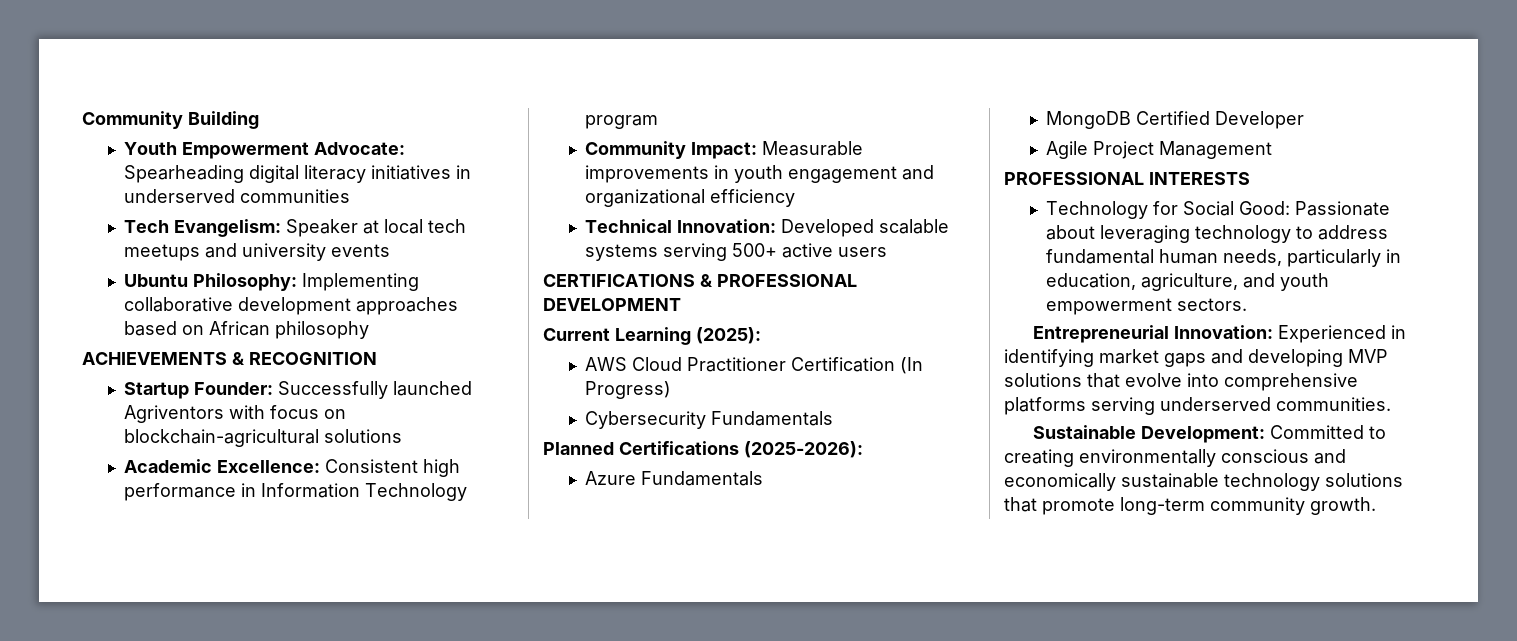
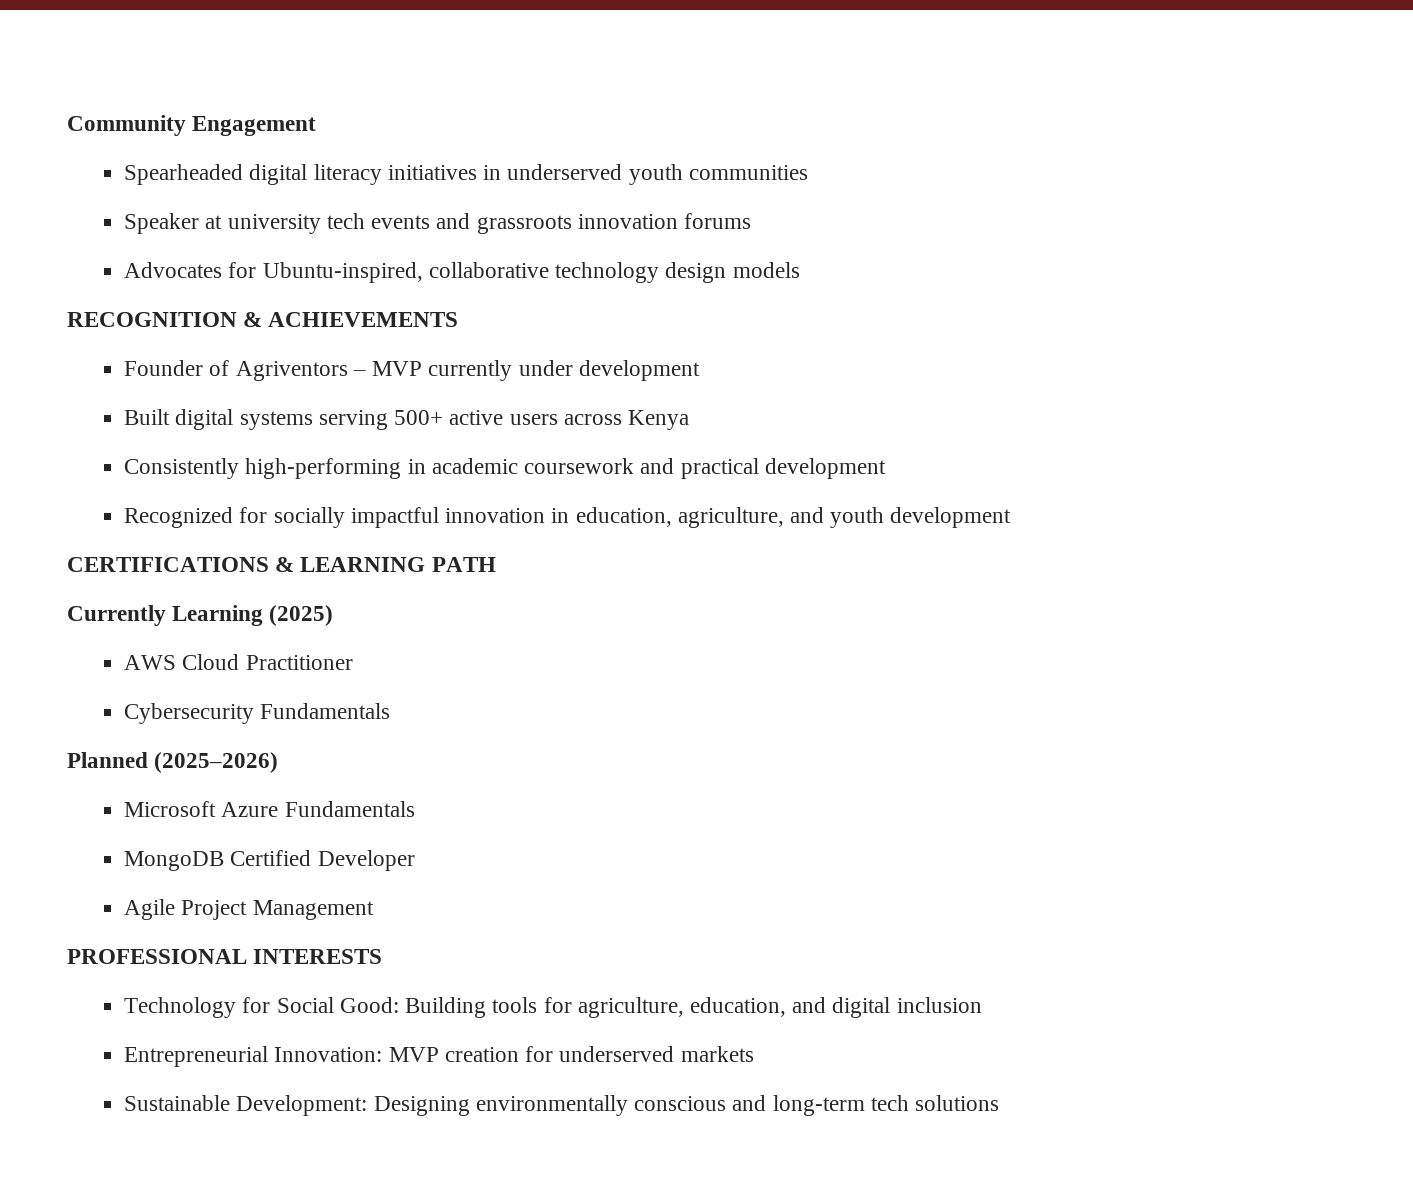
[82,111,259,129] [123,142,405,159] [123,165,244,183] Community Building // Youth Empowerment Advocate: Spearheading -> [67,115,317,136] [124,164,244,185] Community Engagement // Spearheaded
(235, 196) none -> [628,164,683,185] youth
[123,219,466,237] [123,243,390,261] [123,273,419,291] [123,297,458,315] [123,321,369,339] [82,352,377,365] [123,381,472,399] [123,405,346,423] [123,429,402,447] [123,459,460,477] [123,483,467,501] [584,115,658,129] [584,141,863,159] [584,165,934,183] [584,189,795,207] [584,219,949,237] Tech Evangelism: Speaker at local tech meetups and university events // Ubuntu Philosophy: Implementing collaborative development approaches based on African philosophy // ACHIEVEMENTS & RECOGNITION // Startup Founder: Successfully launched Agriventors with focus on blockchain-agricultural solutions // Academic Excellence: Consistent high performance in Information Technology program // Community Impact: Measurable improvements in youth engagement and organizational efficiency // Technical Innovation: Developed scalable -> [124,213,751,234] [124,262,800,283] [67,312,459,327] [124,360,700,381] [124,409,234,430] Speaker at university tech events and grassroots innovation forums // Advocates for Ubuntu-inspired, collaborative technology design models // RECOGNITION & ACHIEVEMENTS // Founder of Agriventors – MVP currently under development // Built digital
[543,274,857,287] [543,298,681,311] [543,327,761,345] // CERTIFICATIONS & PROFESSIONAL DEVELOPMENT // Current Learning (2025): -> [563,410,689,430] [124,458,886,479] [124,507,1012,528] [67,557,496,572] [67,605,334,626] across Kenya // Consistently high-performing in academic coursework and practical development // Recognized for socially impactful innovation in education, agriculture, and youth development // CERTIFICATIONS & LEARNING PATH // Currently Learning (2025)
[790,357,923,374] [584,381,671,399] Certification (In Progress) -> (353, 662) none
[619,441,863,458] Certifications (2025-2026): // -> [154,752,279,773] [124,801,217,817] (2025–2026) // Microsoft
[1294,201,1390,216] [1045,225,1388,243] [1045,249,1401,267] [1045,273,1329,291] [1045,298,1247,315] [1033,325,1407,343] [1004,349,1388,367] [1004,373,1358,391] [1004,397,1391,415] [1033,425,1387,443] [1004,449,1346,467] [1004,473,1403,491] [1004,497,1376,515] Passionate about leveraging technology to address fundamental human needs, particularly in education, agriculture, and youth empowerment sectors. // Entrepreneurial Innovation: Experienced in identifying market gaps and developing MVP solutions that evolve into comprehensive platforms serving underserved communities. // Sustainable Development: Committed to creating environmentally conscious and economically sustainable technology solutions that promote long-term community growth. -> [405,997,982,1018] [124,1046,754,1067] [124,1095,999,1116] Building tools for agriculture, education, and digital inclusion // Entrepreneurial Innovation: MVP creation for underserved markets // Sustainable Development: Designing environmentally conscious and long-term tech solutions

